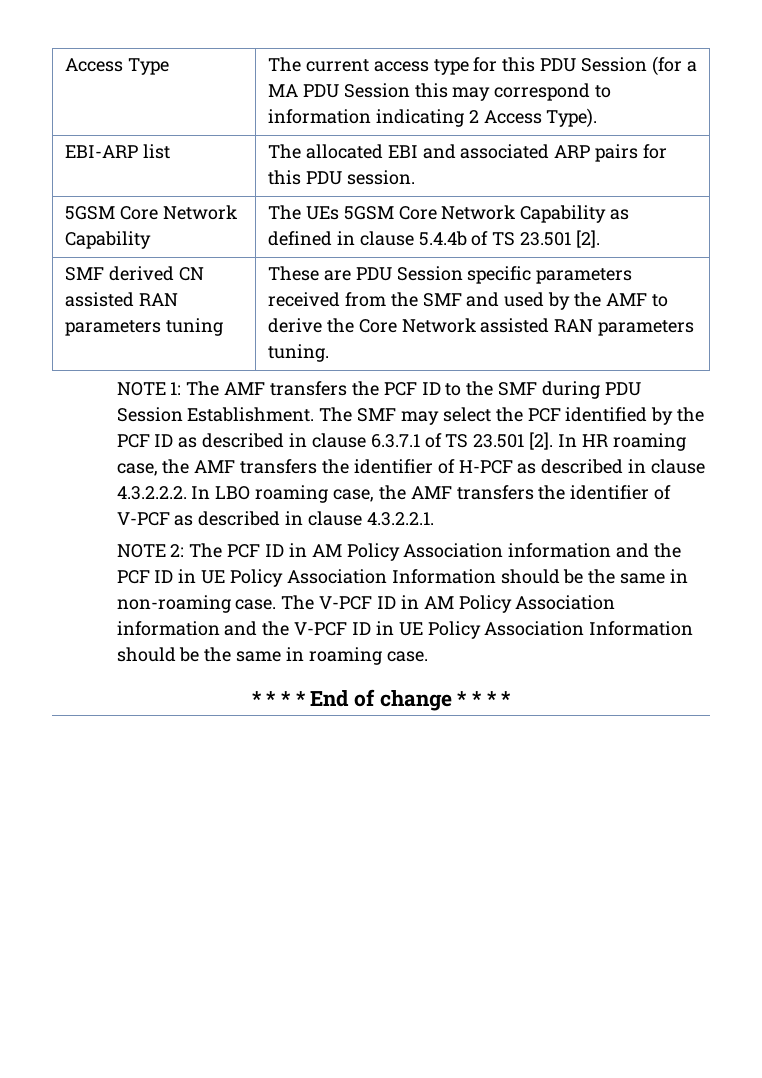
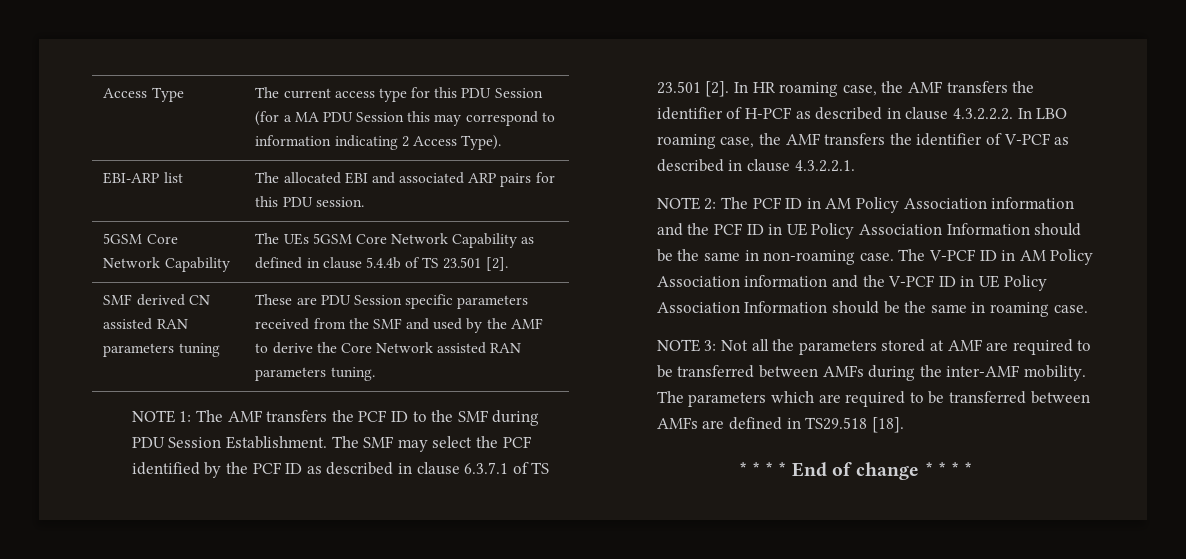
(428, 656) none -> [656,339,1092,355] [656,365,1086,381] [656,391,1090,407] [656,417,904,433] // NOTE 3: Not all the parameters stored at AMF are required to be transferred between AMFs during the inter-AMF mobility. The parameters which are required to be transferred between AMFs are defined in TS29.518 [18].

